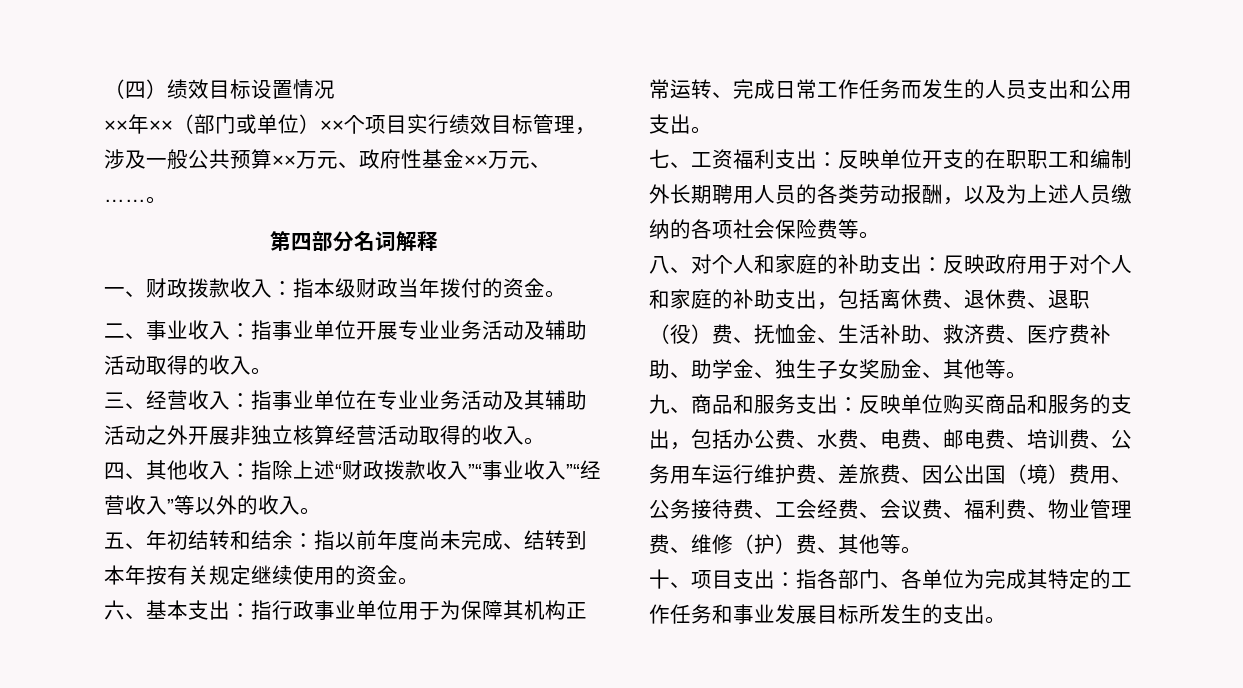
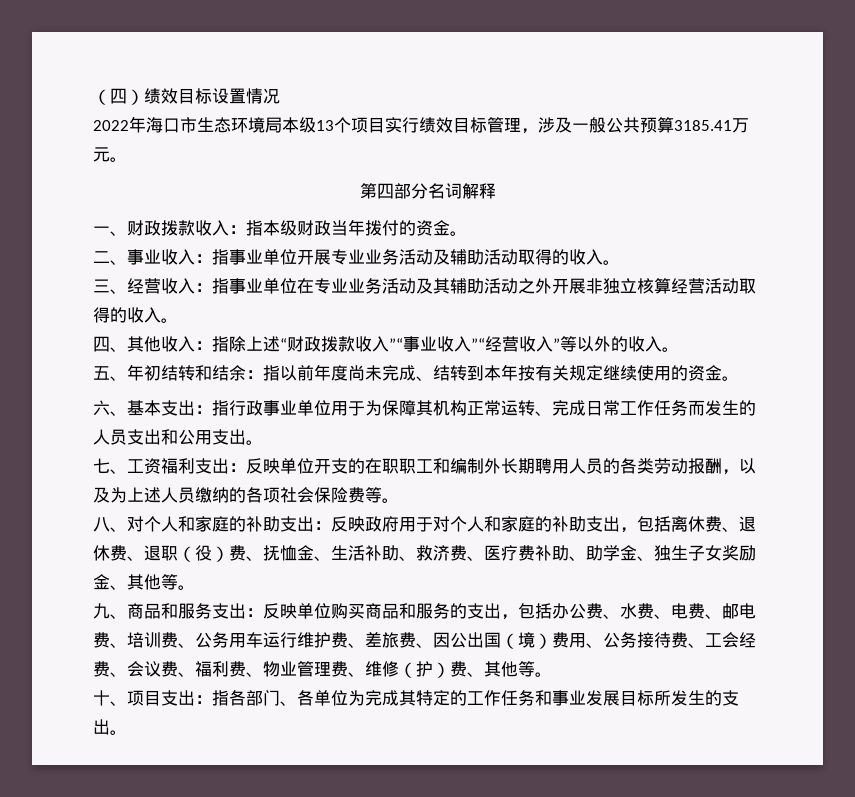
[104,114,344,134] ××年××（部门或单位）×× -> [93,116,334,133] 2022年海口市生态环境局本级13
[272,149,551,169] [104,199,146,202] ××万元、政府性基金××万元、…… -> [674,118,749,133] [93,147,110,162] 3185.41万元

